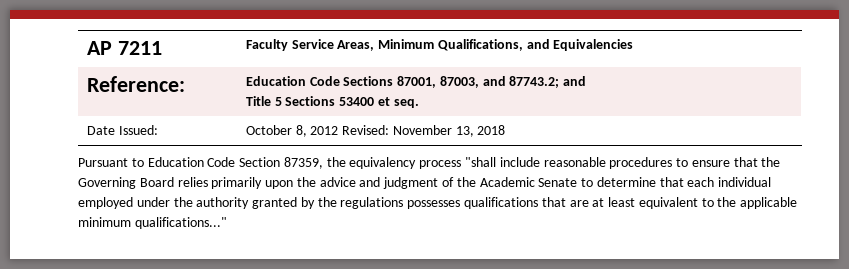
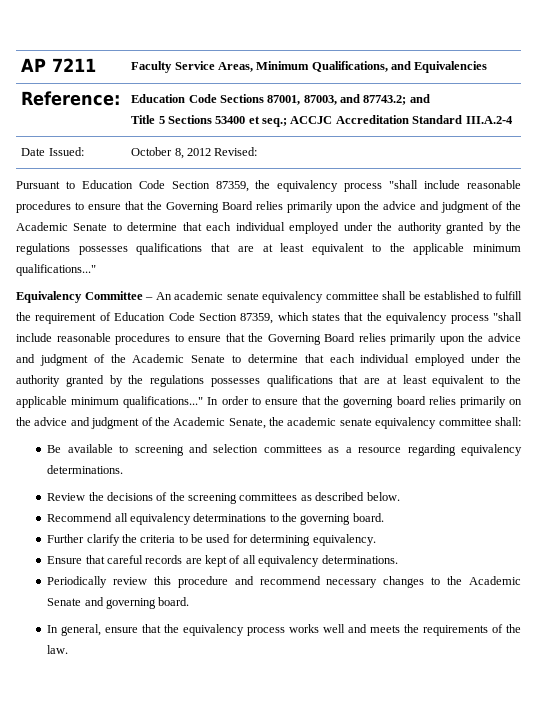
[393,99,419,108] seq. -> [261,115,513,127] seq.; ACCJC Accreditation Standard III.A.2-4
[392,125,506,137] November 13, 2018 -> (258, 151) none
(227, 223) none -> [16,291,522,303] [16,312,522,324] [16,333,522,345] [16,354,522,366] [16,375,521,387] [16,396,522,408] [16,417,521,429] [47,444,522,456] [47,465,124,474] [47,492,400,504] [47,513,384,525] [47,534,376,546] [47,555,398,567] [47,576,522,588] [47,597,190,609] [47,624,521,636] [47,645,69,654] // Equivalency Committee – An academic senate equivalency committee shall be established to fulfill the requirement of Education Code Section 87359, which states that the equivalency process "shall include reasonable procedures to ensure that the Governing Board relies primarily upon the advice and judgment of the Academic Senate to determine that each individual employed under the authority granted by the regulations possesses qualifications that are at least equivalent to the applicable minimum qualifications..." In order to ensure that the governing board relies primarily on the advice and judgment of the Academic Senate, the academic senate equivalency committee shall: // Be available to screening and selection committees as a resource regarding equivalency determinations. // Review the decisions of the screening committees as described below. // Recommend all equivalency determinations to the governing board. // Further clarify the criteria to be used for determining equivalency. // Ensure that careful records are kept of all equivalency determinations. // Periodically review this procedure and recommend necessary changes to the Academic Senate and governing board. // In general, ensure that the equivalency process works well and meets the requirements of the law.

